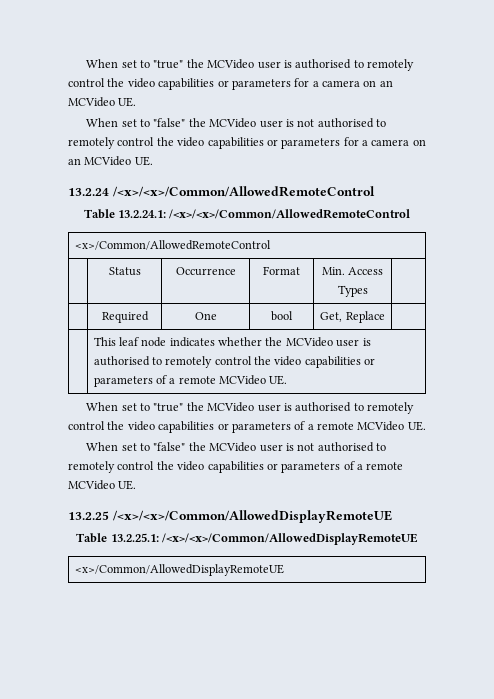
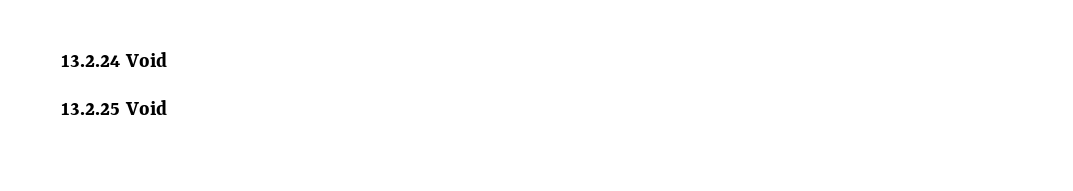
[86,59,415,71] [68,78,393,90] [68,97,137,107] [86,118,387,128] [68,137,426,149] [68,156,153,166] [68,186,375,197] [83,209,411,219] [74,240,271,250] [108,267,141,276] [175,267,236,276] [263,266,300,275] [321,267,384,275] [337,285,368,297] [101,311,149,323] [194,312,217,320] [271,311,293,321] [320,311,385,323] [93,337,371,347] [93,356,376,368] [93,375,288,387] [86,402,415,414] [68,421,426,433] [86,442,387,452] [68,461,404,473] [68,480,137,490] [68,510,392,523] [76,533,418,545] [74,564,284,576] When set to "true" the MCVideo user is authorised to remotely control the video capabilities or parameters for a camera on an MCVideo UE. // When set to "false" the MCVideo user is not authorised to remotely control the video capabilities or parameters for a camera on an MCVideo UE. // 13.2.24 /<x>/<x>/Common/AllowedRemoteControl // Table 13.2.24.1: /<x>/<x>/Common/AllowedRemoteControl // <x>/Common/AllowedRemoteControl // | Status | Occurrence | Format | Min. Access Types | // | Required | One | bool | Get, Replace | // | This leaf node indicates whether the MCVideo user is authorised to remotely control the video capabilities or parameters of a remote MCVideo UE. // When set to "true" the MCVideo user is authorised to remotely control the video capabilities or parameters of a remote MCVideo UE. // When set to "false" the MCVideo user is not authorised to remotely control the video capabilities or parameters of a remote MCVideo UE. // 13.2.25 /<x>/<x>/Common/AllowedDisplayRemoteUE // Table 13.2.25.1: /<x>/<x>/Common/AllowedDisplayRemoteUE // <x>/Common/AllowedDisplayRemoteUE -> [61,52,167,67] [61,100,167,115] 13.2.24 Void // 13.2.25 Void

